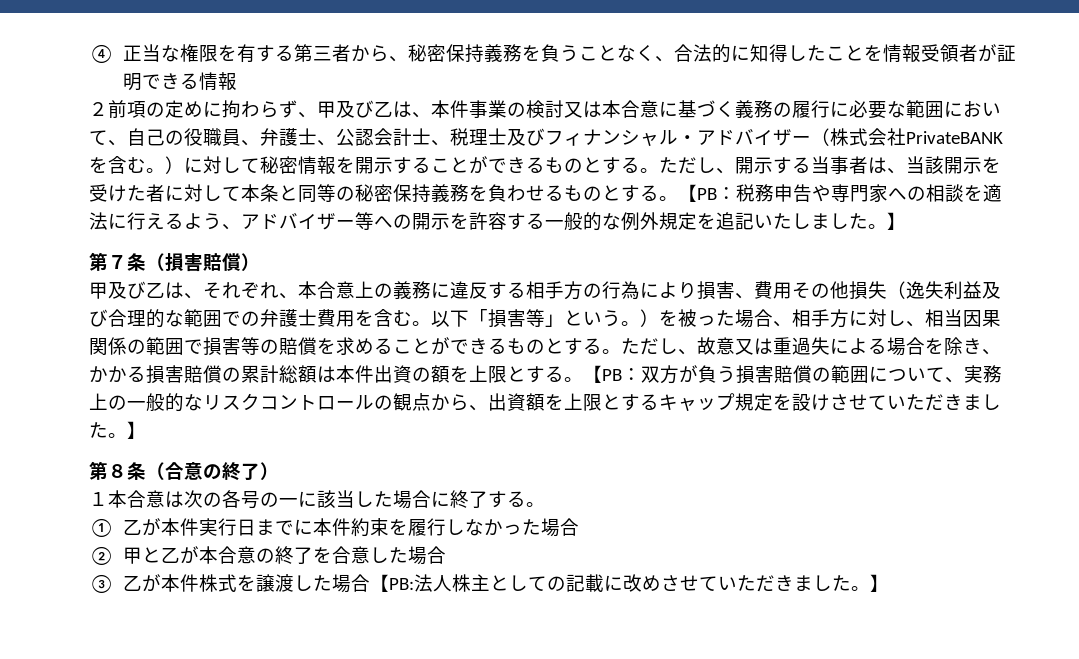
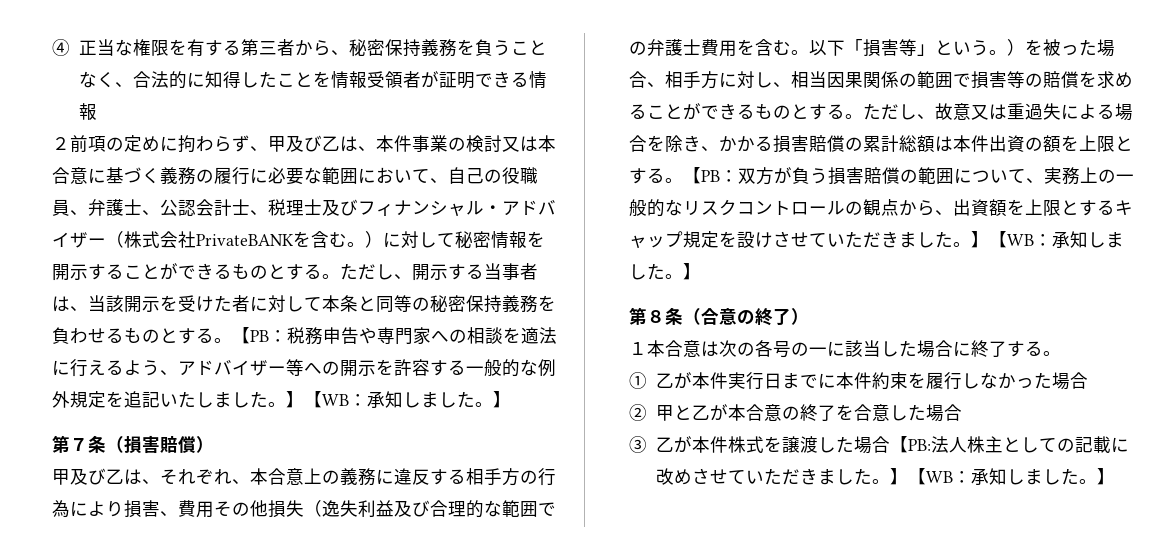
(907, 221) none -> [303,391,511,408] 【WB：承知しました。】
(147, 430) none -> [988,231,1124,248] [628,263,701,280] 【WB：承知しました。】
(890, 583) none -> [907,468,1115,485] 【WB：承知しました。】

